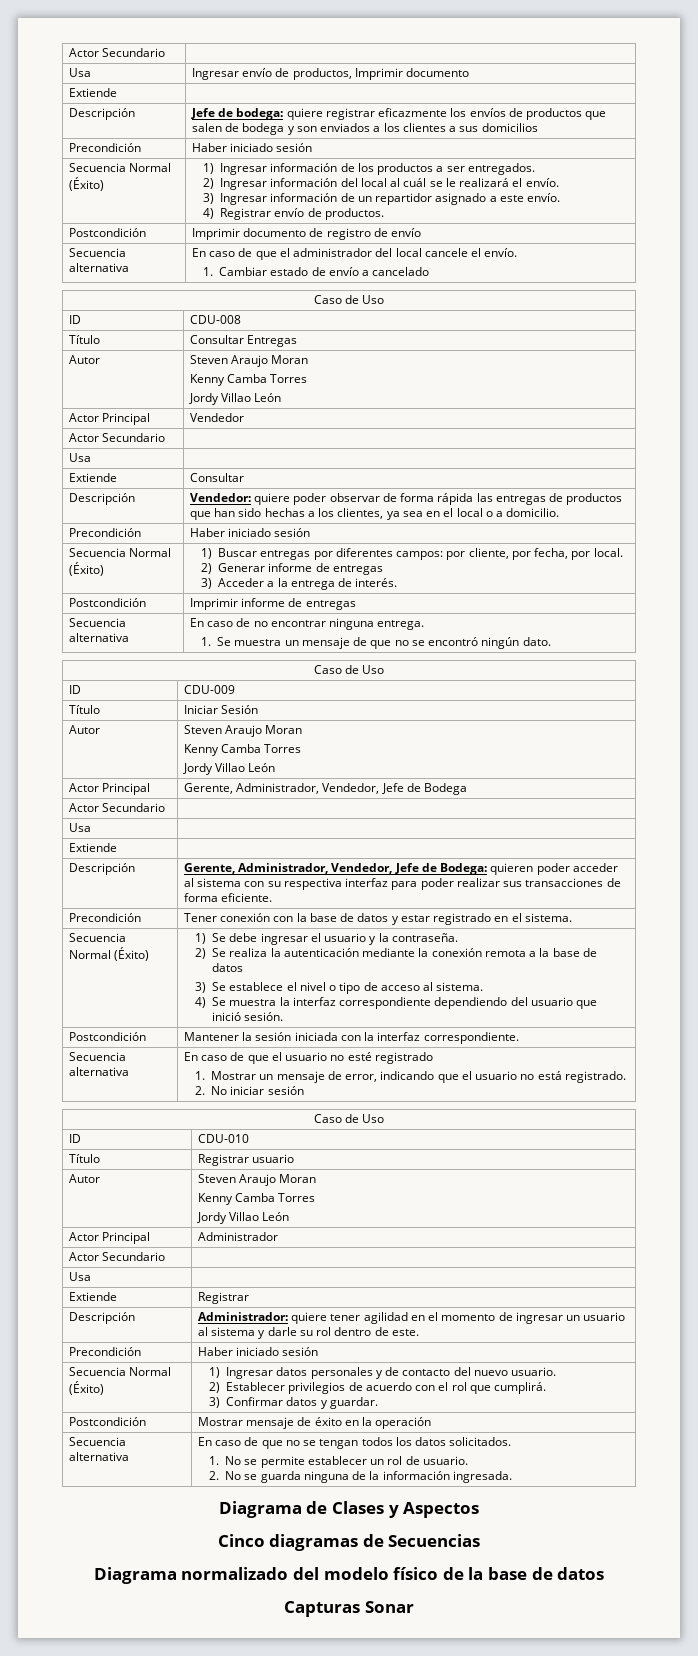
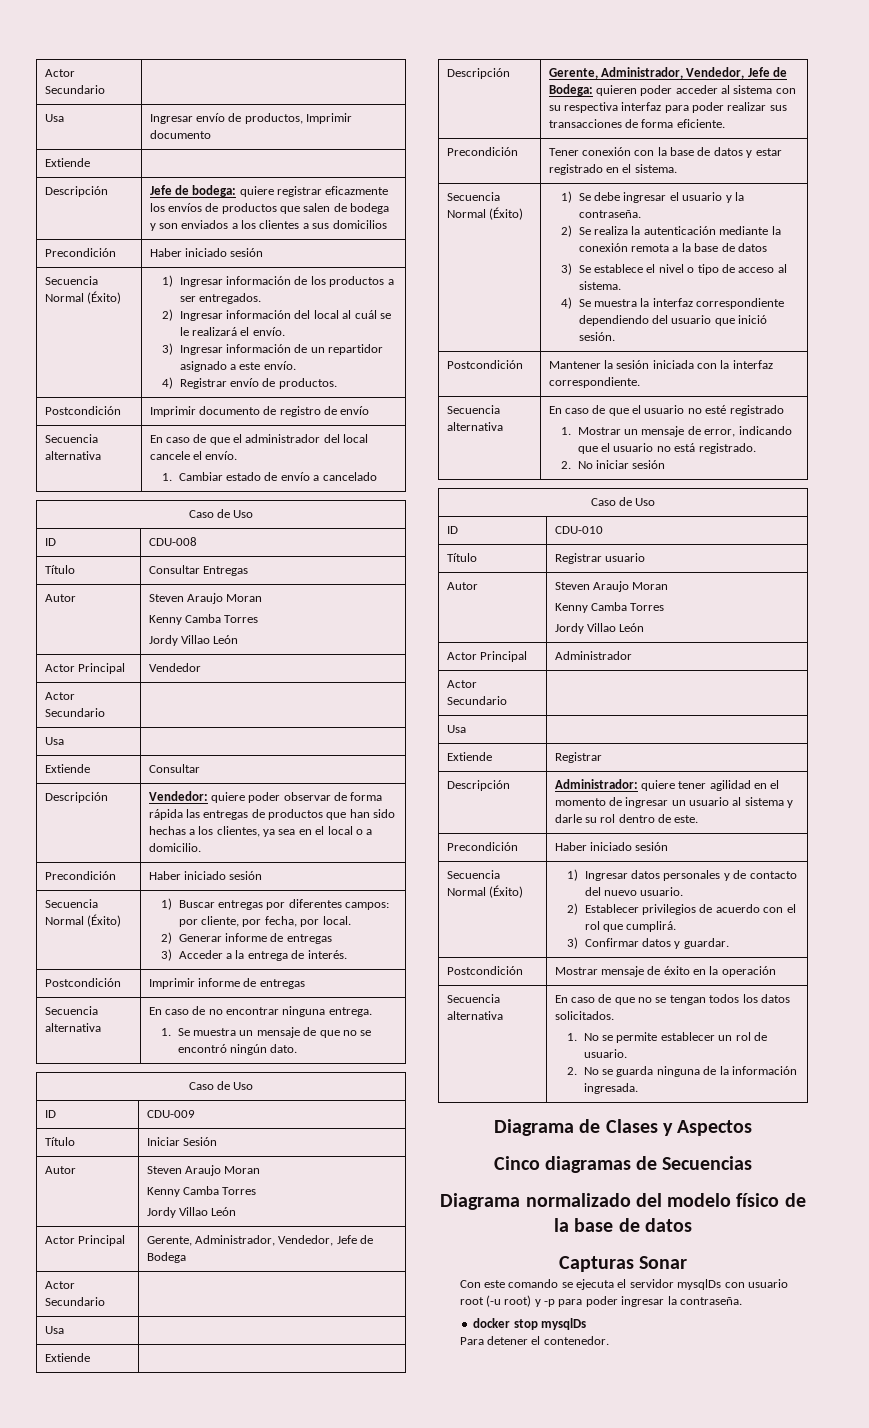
(414, 1607) none -> [459,1279,788,1290] [459,1295,742,1307] [473,1318,586,1330] [459,1336,609,1345] // Con este comando se ejecuta el servidor mysqlDs con usuario root (-u root) y -p para poder ingresar la contraseña. // docker stop mysqlDs // Para detener el contenedor.

